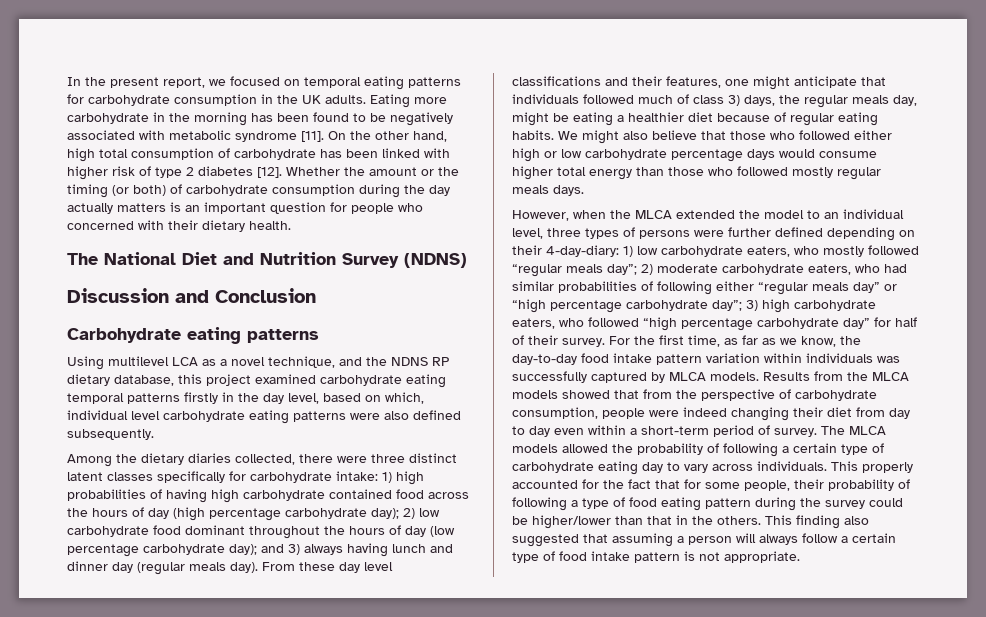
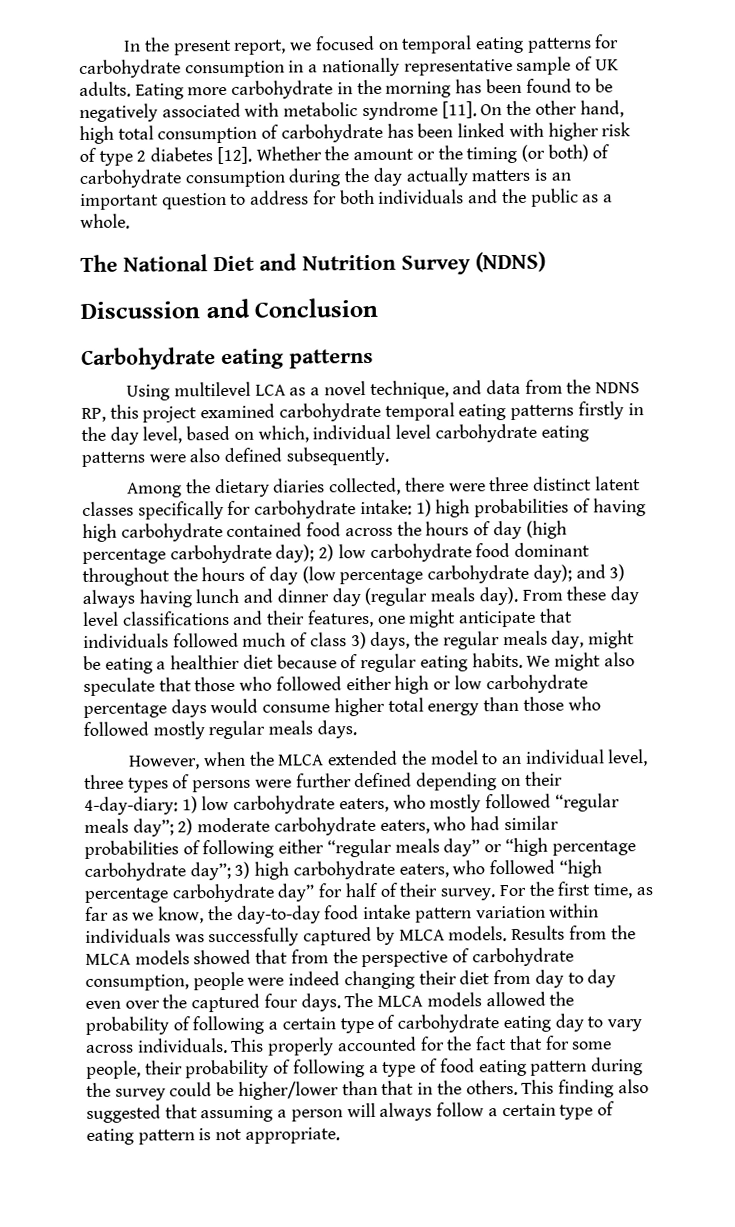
[277,95,298,104] the -> [308,56,594,77] a nationally representative sample of
[330,202,423,214] [67,220,291,232] for people who concerned with their dietary health. -> [230,188,613,207] [80,213,130,229] to address for both individuals and the public as a whole.
[366,357,449,366] [67,374,174,386] the NDNS RP dietary database, -> [485,379,641,395] [81,407,106,422] data from the NDNS RP,
[406,374,446,388] [67,393,124,404] eating temporal -> [384,402,507,421] temporal eating
[652,130,697,140] believe -> [83,677,155,696] speculate
[588,425,817,437] within a short-term period of survey. -> [124,993,341,1013] over the captured four days.
[559,551,630,561] food intake -> [86,1128,134,1145] eating

